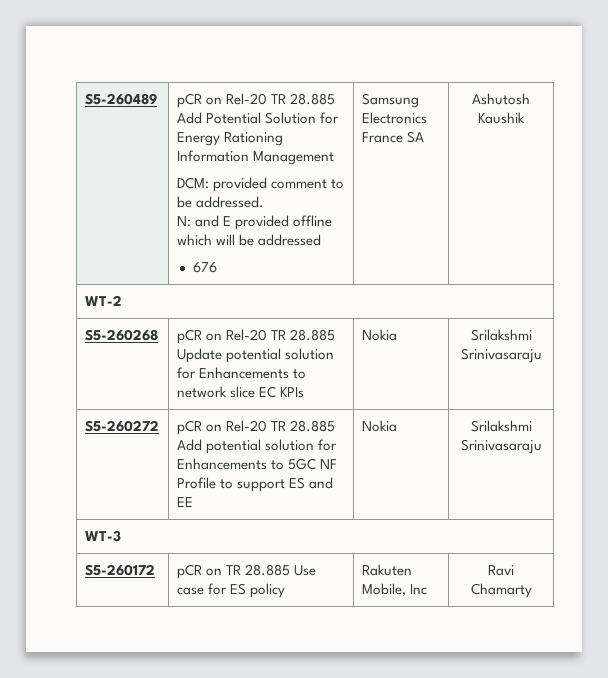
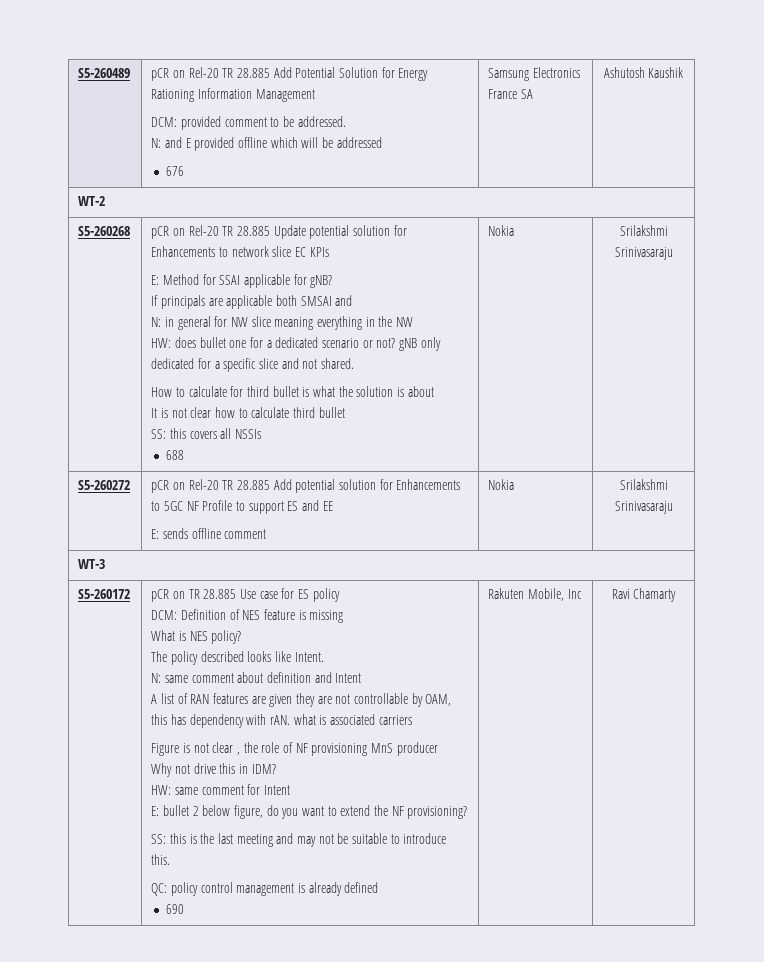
(305, 392) none -> [151,274,333,288] [151,295,353,309] [151,316,413,330] [151,337,441,351] [151,358,354,372] [151,386,434,397] [151,407,345,418] [151,428,262,439] [166,450,185,460] // E: Method for SSAI applicable for gNB? // If principals are applicable both SMSAI and // N: in general for NW slice meaning everything in the NW // HW: does bullet one for a dedicated scenario or not? gNB only dedicated for a specific slice and not shared. // How to calculate for third bullet is what the solution is about // It is not clear how to calculate third bullet // SS: this covers all NSSIs // 688
(193, 502) none -> [151,528,267,539] // E: sends offline comment
(286, 590) none -> [151,609,344,623] [151,630,242,644] [151,651,324,665] [151,672,362,683] [151,693,452,707] [151,714,412,728] [151,742,438,756] [151,763,276,777] [151,784,291,795] [151,805,468,819] [151,833,447,847] [151,854,171,865] [151,882,379,896] [166,904,185,914] // DCM: Definition of NES feature is missing // What is NES policy? // The policy described looks like Intent. // N: same comment about definition and Intent // A list of RAN features are given they are not controllable by OAM, this has dependency with rAN. what is associated carriers // Figure is not clear , the role of NF provisioning MnS producer // Why not drive this in IDM? // HW: same comment for Intent // E: bullet 2 below figure, do you want to extend the NF provisioning? // SS: this is the last meeting and may not be suitable to introduce this. // QC: policy control management is already defined // 690

